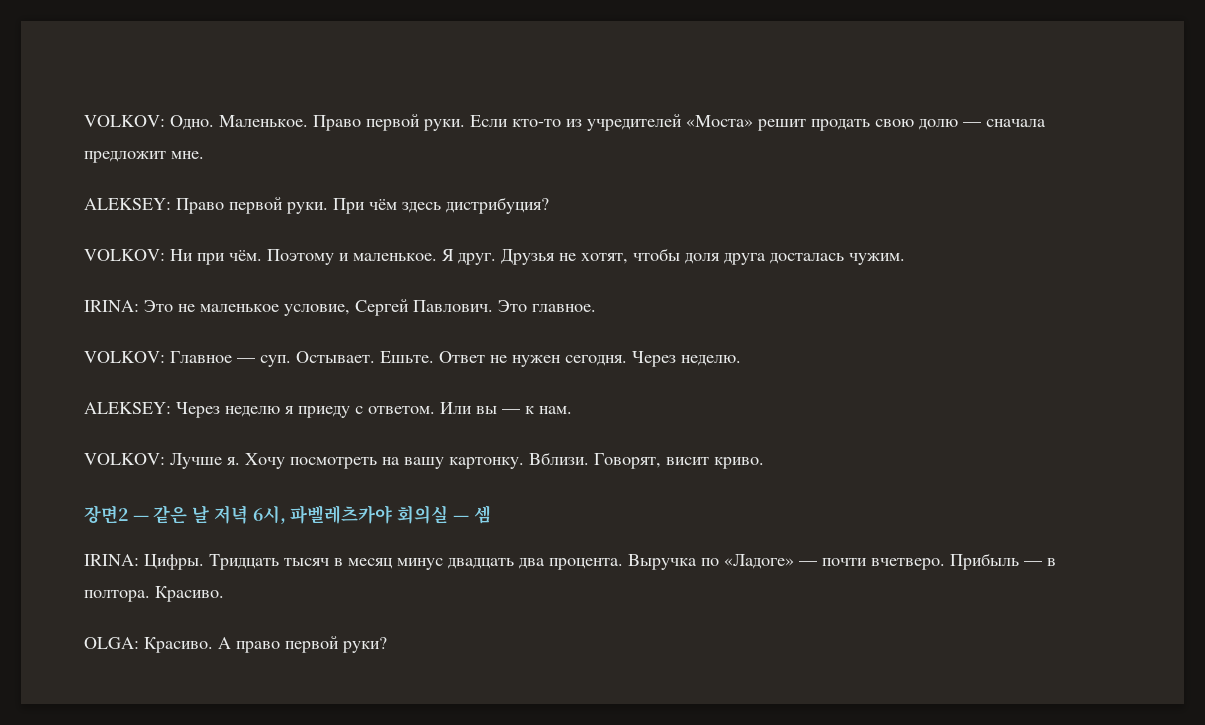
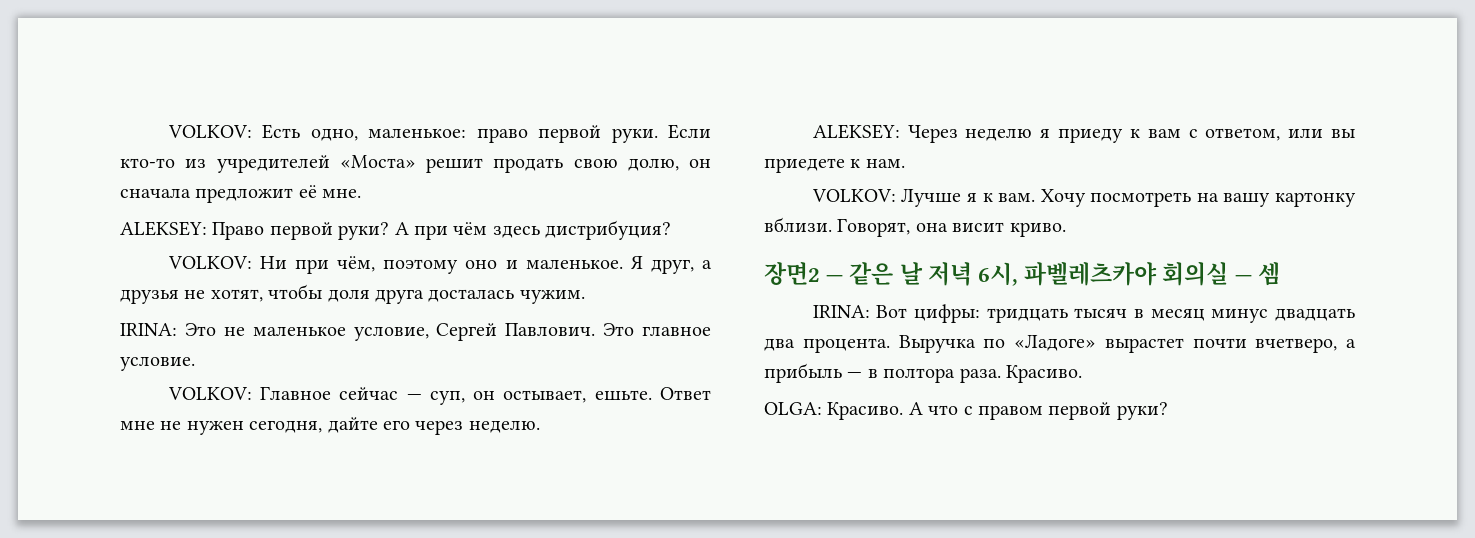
[84,115,361,131] VOLKOV: Одно. Маленькое. Право -> [167,124,528,143] VOLKOV: Есть одно, маленькое: право
[919,119,981,130] долю — -> [627,158,711,171] долю, он
(166, 157) none -> [298,185,317,198] её
[286,198,365,214] руки. При -> [338,222,448,240] руки? А при
[229,249,555,265] чём. Поэтому и маленькое. Я друг. Друзья -> [337,255,712,274] [120,289,179,304] чём, поэтому оно и маленькое. Я друг, а друзья
[532,304,596,312] главное. -> [642,326,711,336] [120,356,195,371] главное условие.
[237,351,676,367] — суп. Остывает. Ешьте. Ответ не нужен сегодня. Через -> [339,387,711,405] [120,417,464,435] сейчас — суп, он остывает, ешьте. Ответ мне не нужен сегодня, дайте его через
[355,402,520,414] с ответом. Или вы — -> [1129,128,1355,141] [764,158,845,173] к вам с ответом, или вы приедете
[227,457,240,465] я. -> [966,193,1036,202] я к вам.
[449,452,661,469] картонку. Вблизи. Говорят, -> [1275,192,1356,207] [764,217,948,237] картонку вблизи. Говорят, она
[144,554,279,570] Цифры. Тридцать -> [876,304,1068,323] Вот цифры: тридцать
[799,553,1056,570] [84,590,150,602] — почти вчетверо. Прибыль — в полтора. -> [1104,338,1356,353] [764,363,1001,383] вырастет почти вчетверо, а прибыль — в полтора раза.
[236,641,280,653] право -> [928,405,1043,420] что с правом

